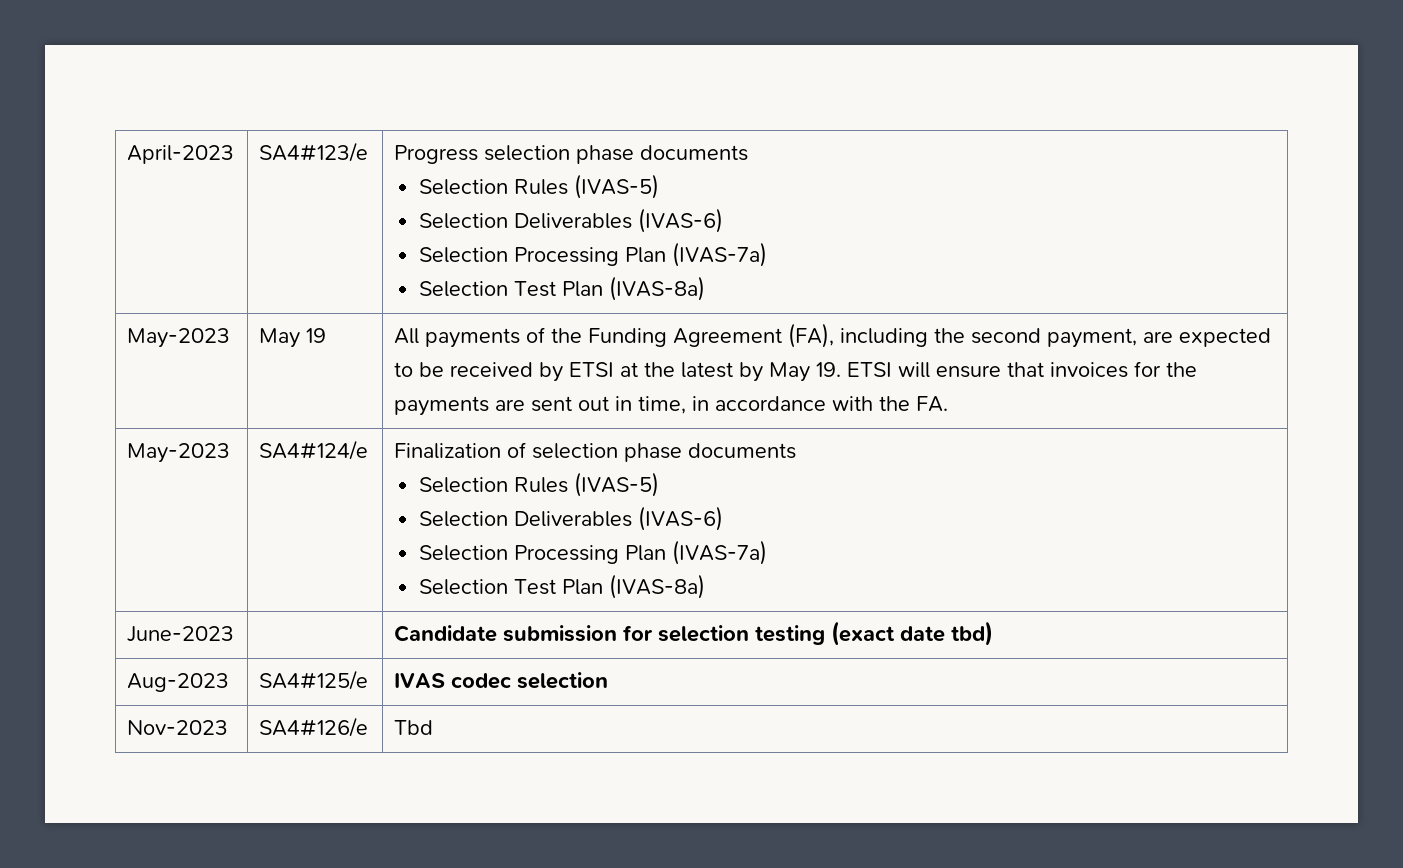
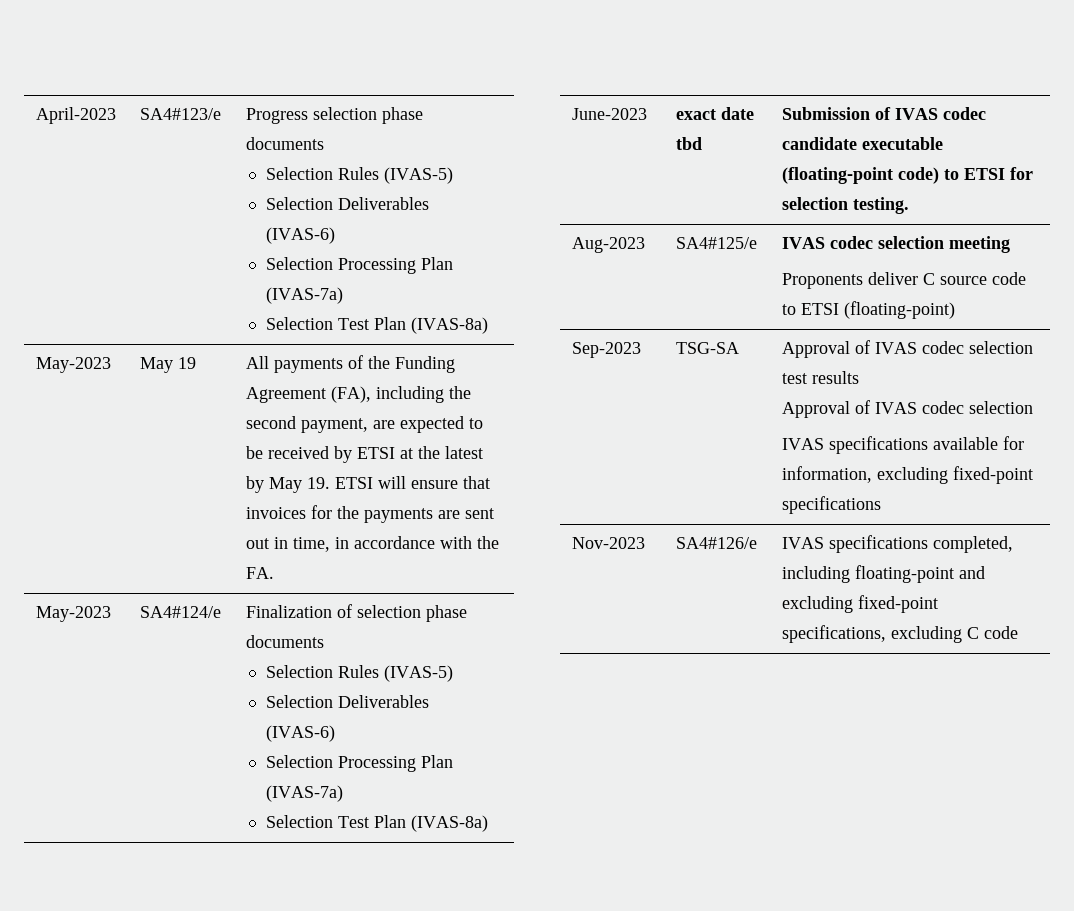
[394,621,994,646] | Candidate submission for selection testing (exact date tbd) -> [675,107,754,120] [675,137,702,150] [781,107,986,120] [781,137,943,150] [781,167,1033,184] [781,197,909,214] exact date tbd | Submission of IVAS codec candidate executable (floating-point code) to ETSI for selection testing.
[127,720,229,735] [259,717,369,737] [394,720,434,735] // Nov-2023 | SA4#126/e | Tbd -> [948,236,1010,253] [781,272,1026,289] [781,301,955,319] [571,342,641,358] [675,342,739,354] [781,340,1033,358] [781,371,859,384] [781,400,1033,418] [781,436,1024,454] [781,466,1033,484] [781,496,881,514] [571,537,645,549] [675,537,757,549] [781,535,1013,553] [781,565,985,583] [781,595,938,613] [781,625,1018,643] meeting // Proponents deliver C source code to ETSI (floating-point) // Sep-2023 | TSG-SA | Approval of IVAS codec selection test results // Approval of IVAS codec selection // IVAS specifications available for information, excluding fixed-point specifications // Nov-2023 | SA4#126/e | IVAS specifications completed, including floating-point and excluding fixed-point specifications, excluding C code

